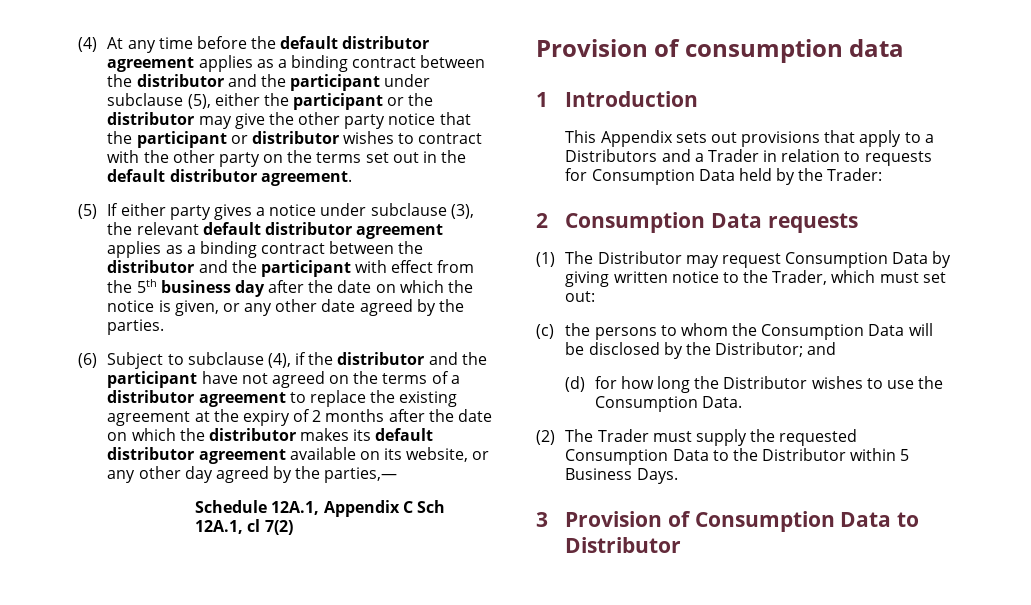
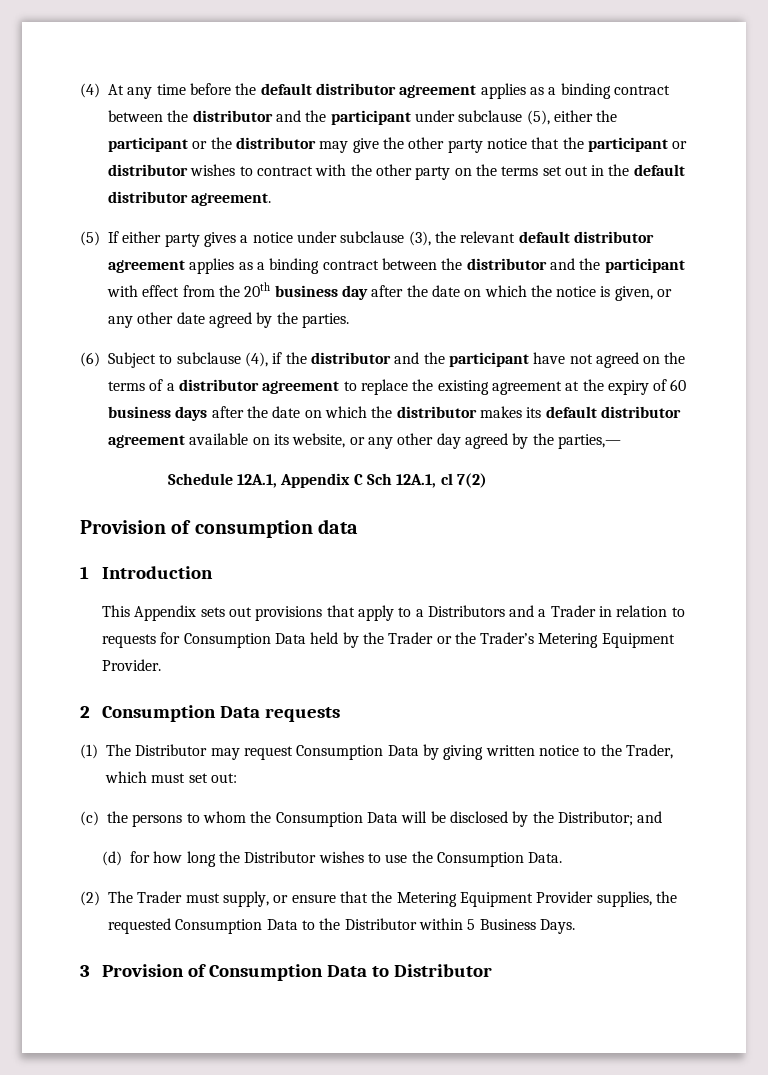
[136,279,157,293] 5th -> [244,282,271,297] 20th
[312,409,385,422] 2 months -> [670,379,687,391] [108,406,208,421] 60 business days
[827,168,883,181] Trader: -> [388,632,675,648] [101,659,161,671] Trader or the Trader’s Metering Equipment Provider.
[695,429,747,446] supply -> [222,891,652,907] supply, or ensure that the Metering Equipment Provider supplies,

